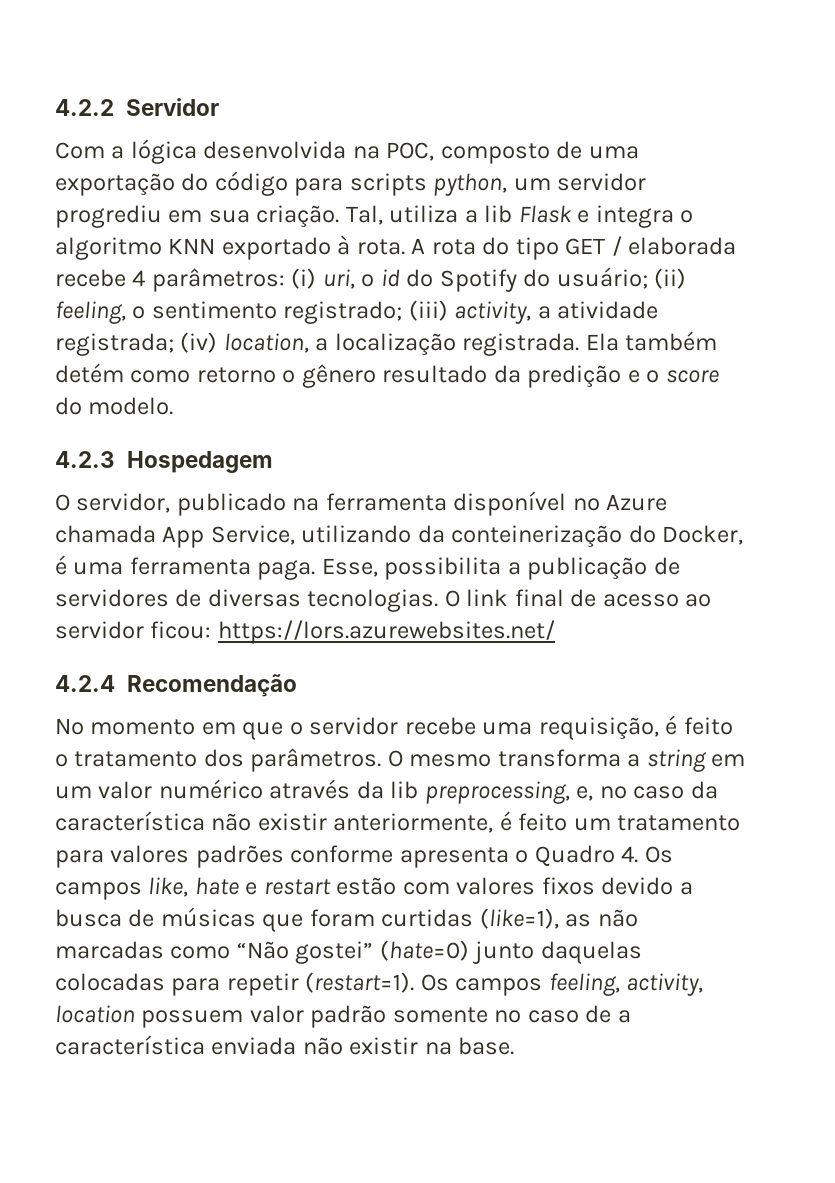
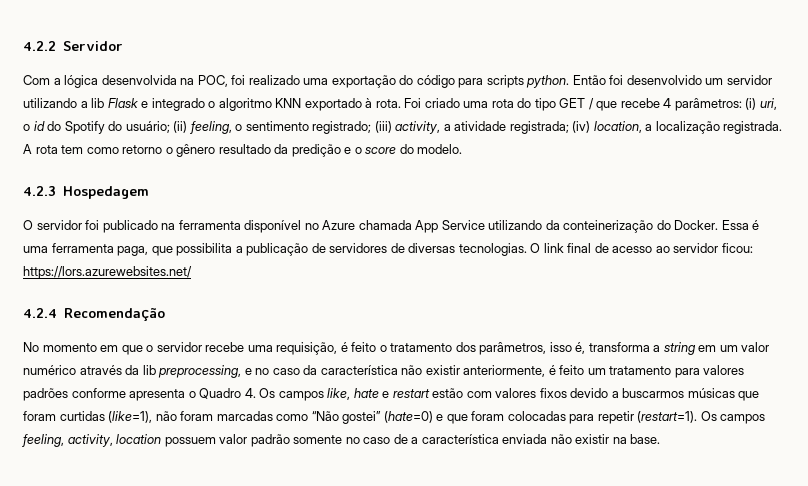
[440,141,583,164] composto de -> [231,75,300,85] foi realizado
[433,173,647,196] [55,205,459,228] python, um servidor progrediu em sua criação. Tal, utiliza -> [526,75,772,88] [23,98,77,108] python. Então foi desenvolvido um servidor utilizando
[595,205,674,228] integra -> [151,98,205,111] integrado
[411,238,426,254] A -> [404,98,489,108] Foi criado uma
[628,237,737,255] elaborada -> [596,101,618,111] que
[585,331,718,351] [55,363,124,383] Ela também detém -> [23,144,84,154] A rota tem
[76,493,171,513] servidor, -> [36,220,100,230] servidor foi
[210,525,295,545] Service, -> [441,220,485,230] Service
[662,525,744,545] Docker, -> [674,220,749,230] Docker. Essa
[257,558,378,580] paga. Esse, -> [117,246,173,256] paga, que
[250,748,492,772] parâmetros. O mesmo -> [479,342,586,355] parâmetros, isso é,
[576,786,594,801] e, -> [244,368,252,375] e
[55,909,155,927] busca de -> [622,388,685,398] buscarmos
[565,909,638,927] as não -> [155,411,214,421] não foram
[472,941,642,964] junto daquelas -> [436,411,505,424] e que foram

